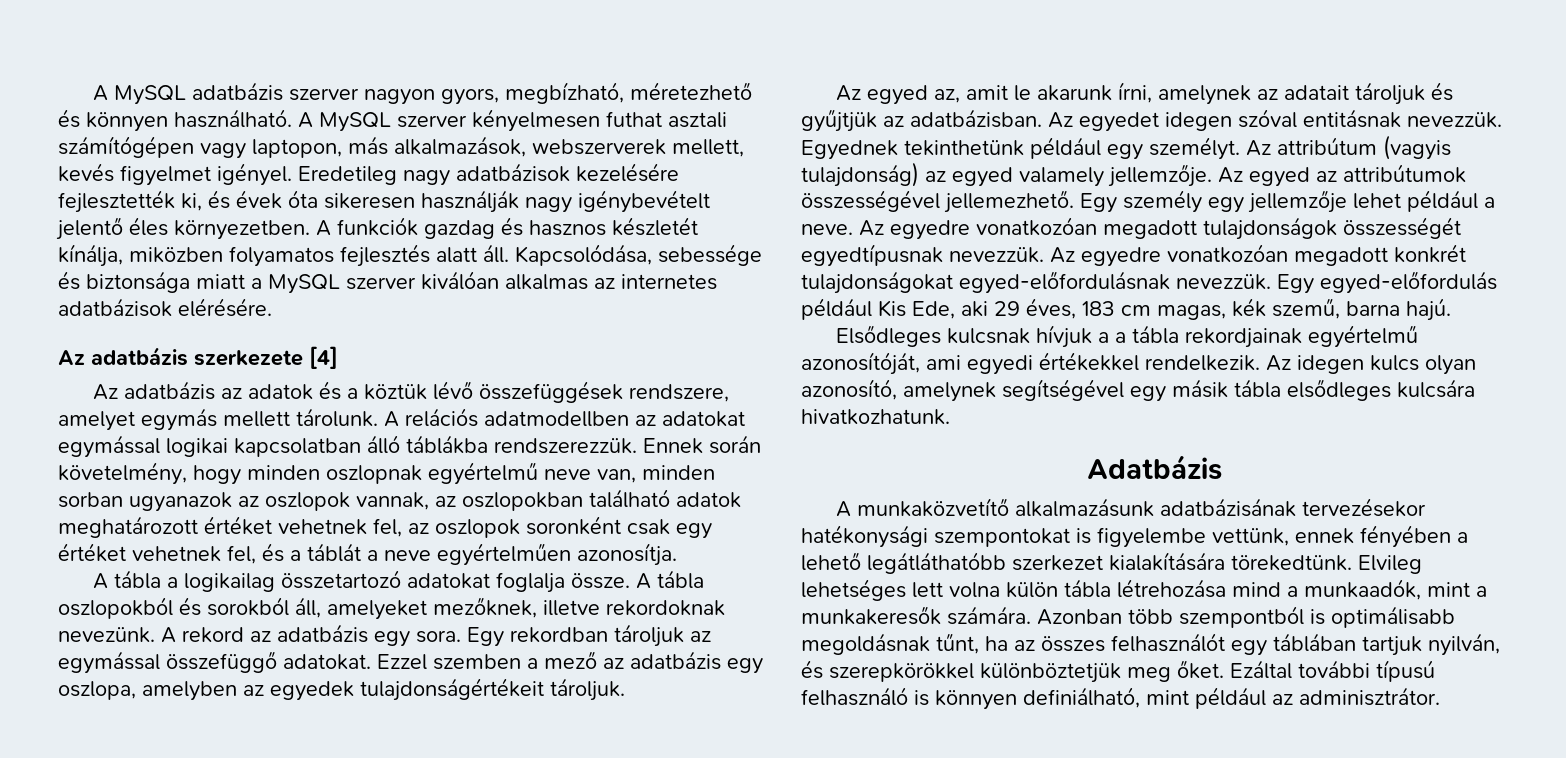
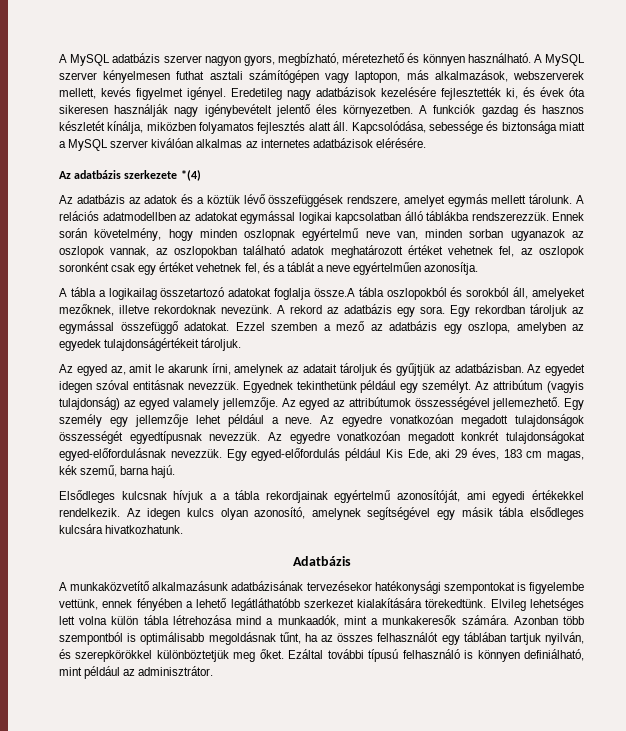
[309,346,338,369] [4] -> [180,170,201,181] *(4)
[570,573,651,589] össze. A -> [313,288,355,297] össze.A

